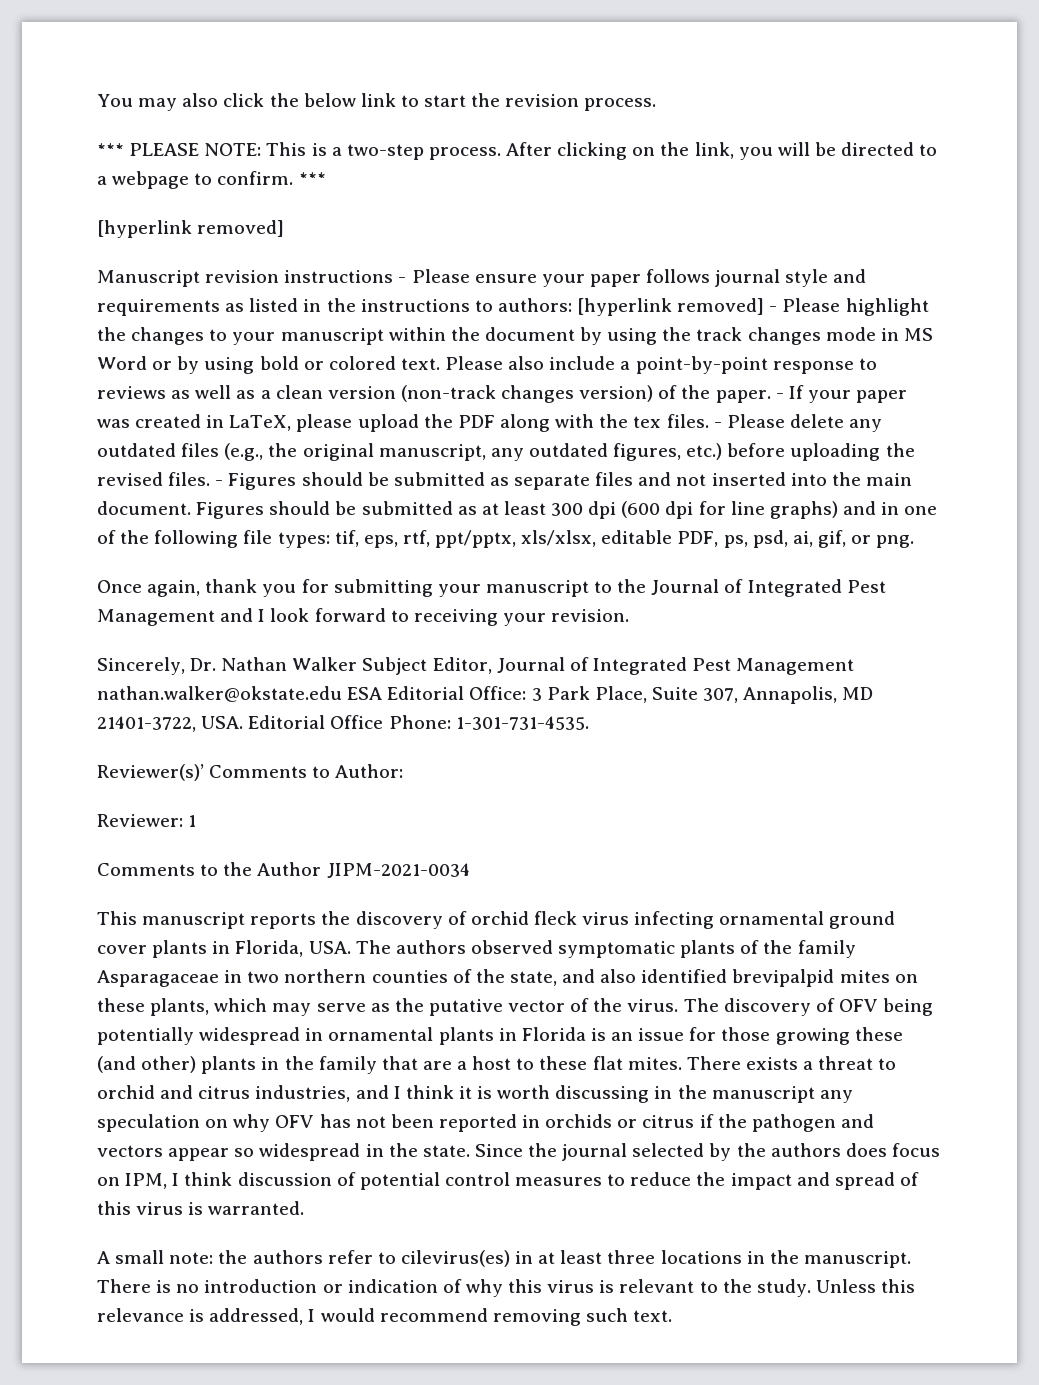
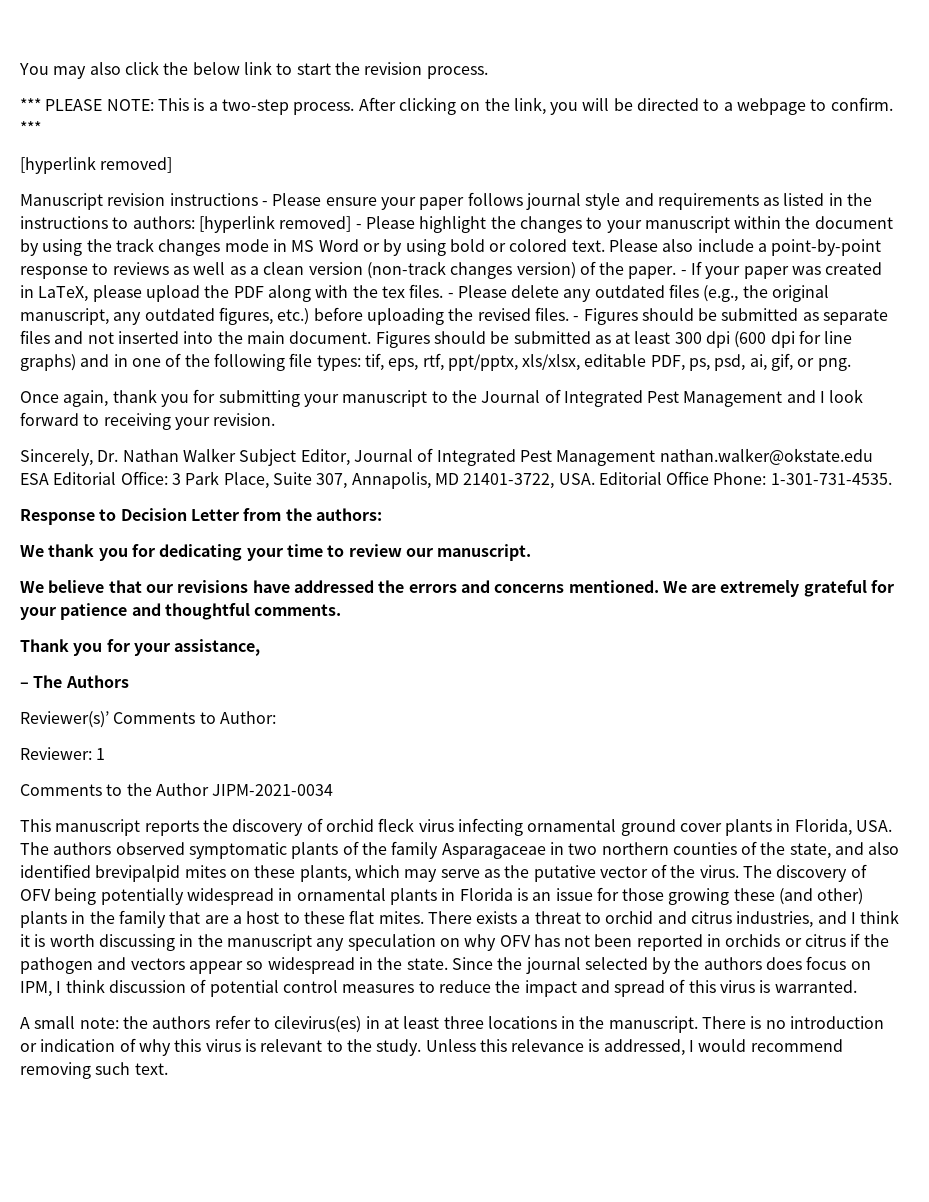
(589, 723) none -> [20,508,382,525] [20,544,532,561] [20,580,895,597] [20,603,342,620] [20,639,261,656] [20,675,129,688] // Response to Decision Letter from the authors: // We thank you for dedicating your time to review our manuscript. // We believe that our revisions have addressed the errors and concerns mentioned. We are extremely grateful for your patience and thoughtful comments. // Thank you for your assistance, // – The Authors

